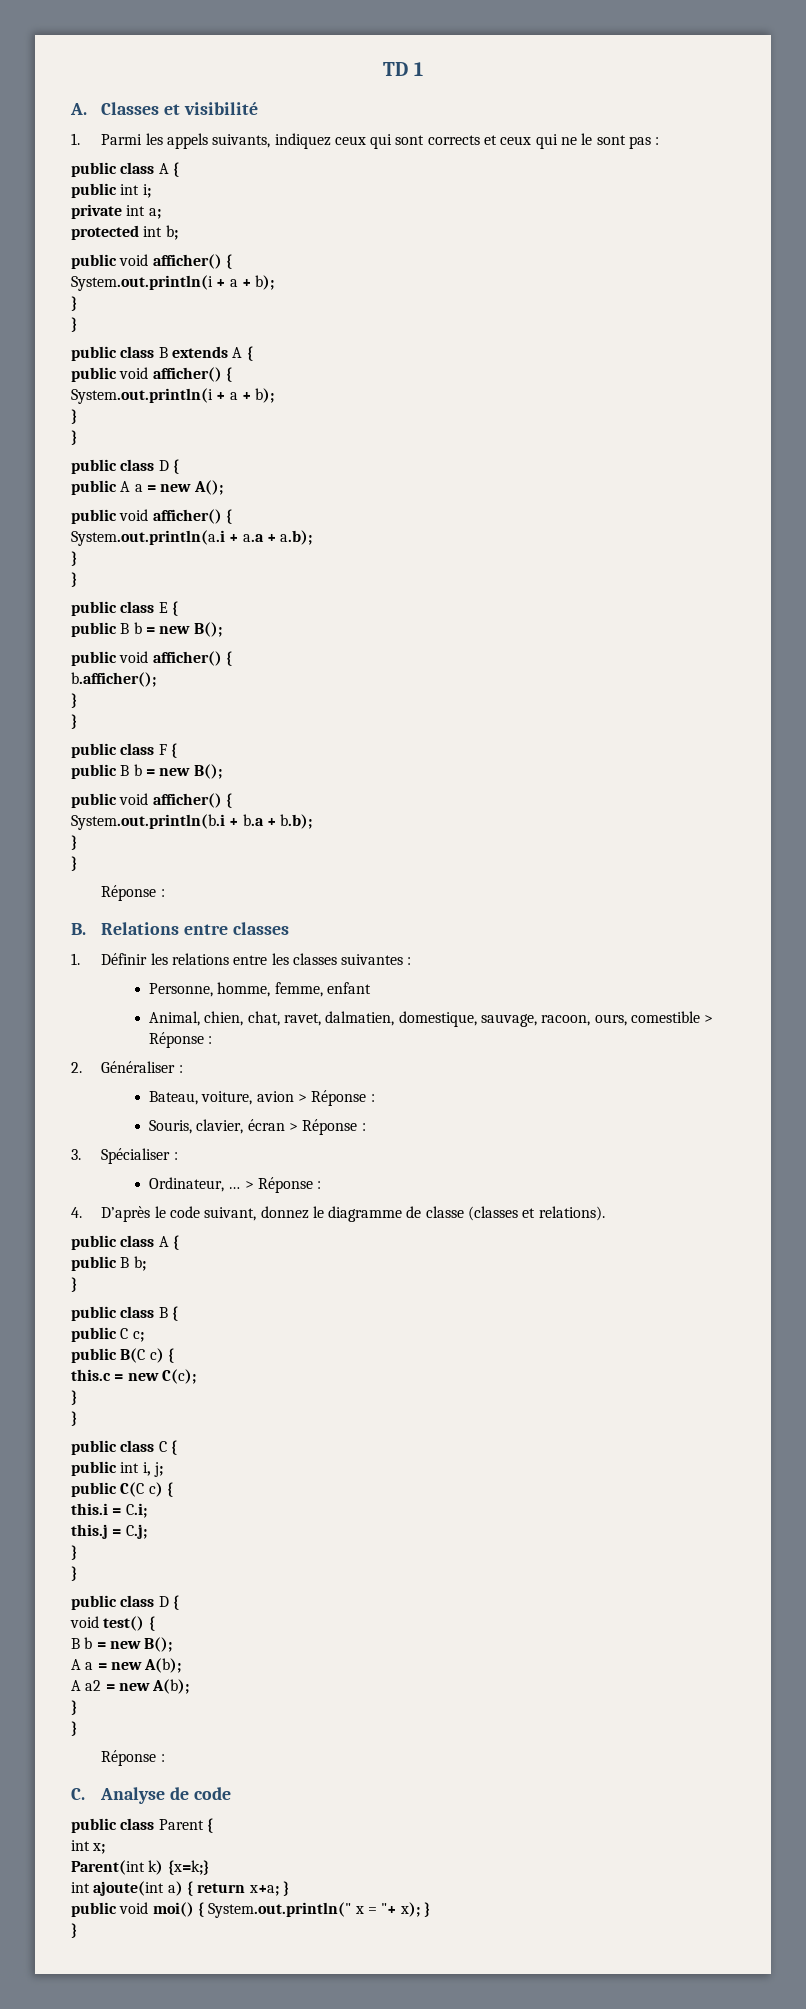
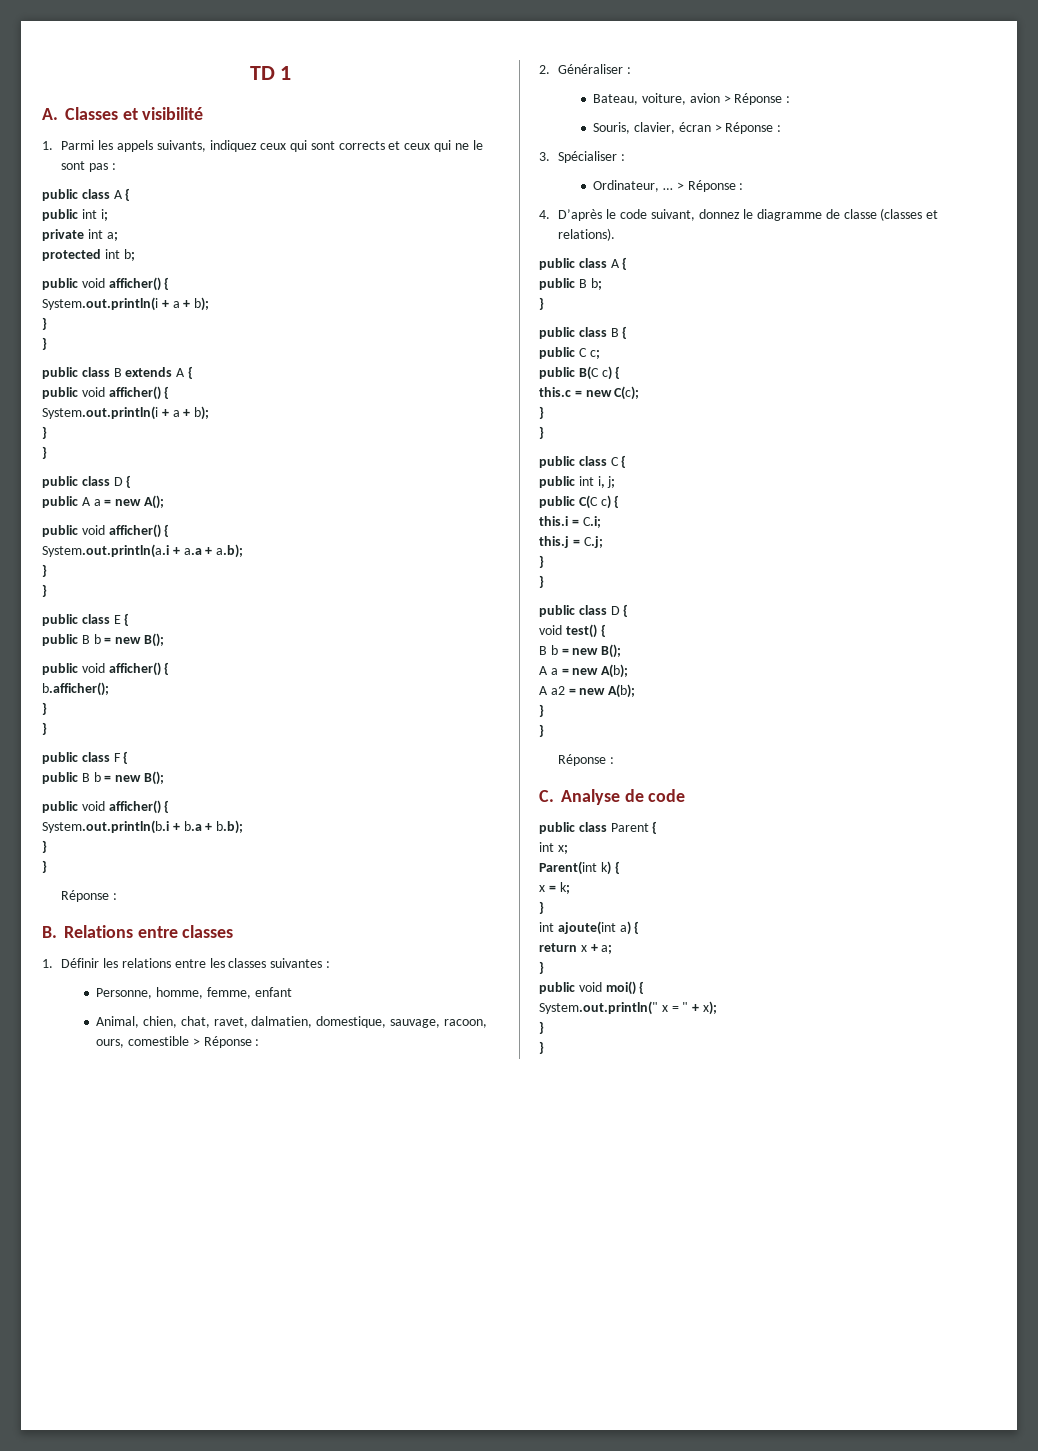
[167,1860,209,1875] {x=k;} -> [614,861,620,874] [539,882,570,894] [539,901,544,914] { // x = k; // }
[197,1883,279,1896] return x+a; -> [539,943,613,954] // return x + a; //
(204, 1909) none -> (645, 987) //
[381,1903,397,1914] "+ -> [682,1002,700,1012] " +
(420, 1909) none -> (717, 1008) //

